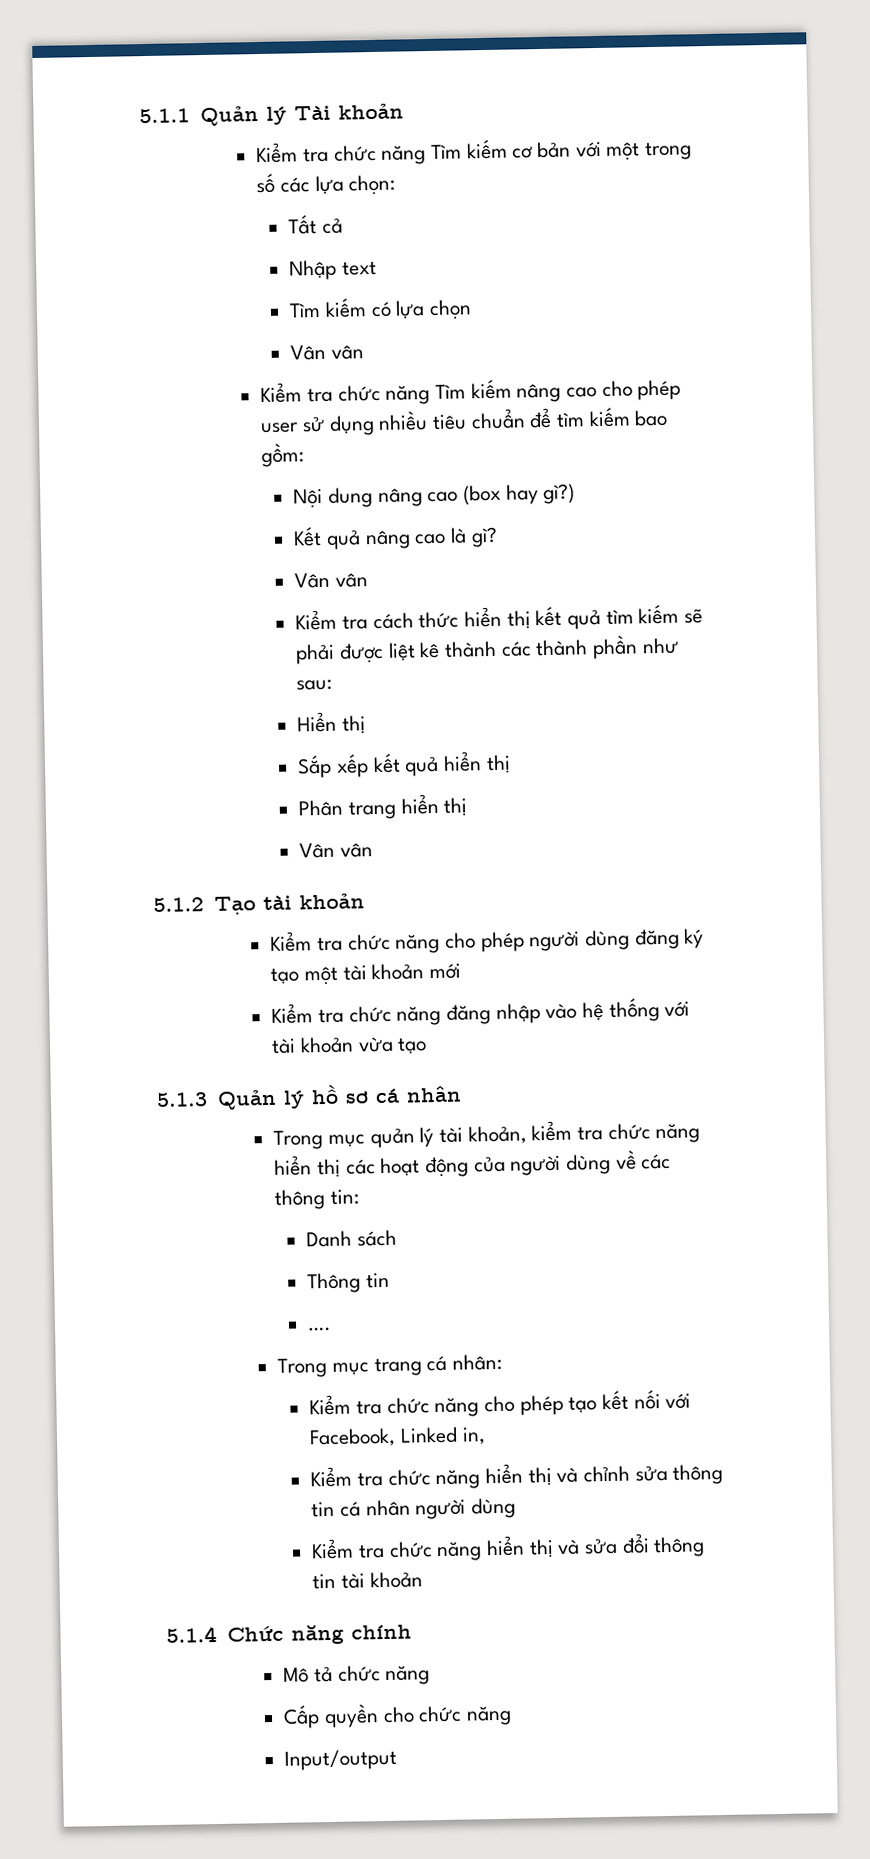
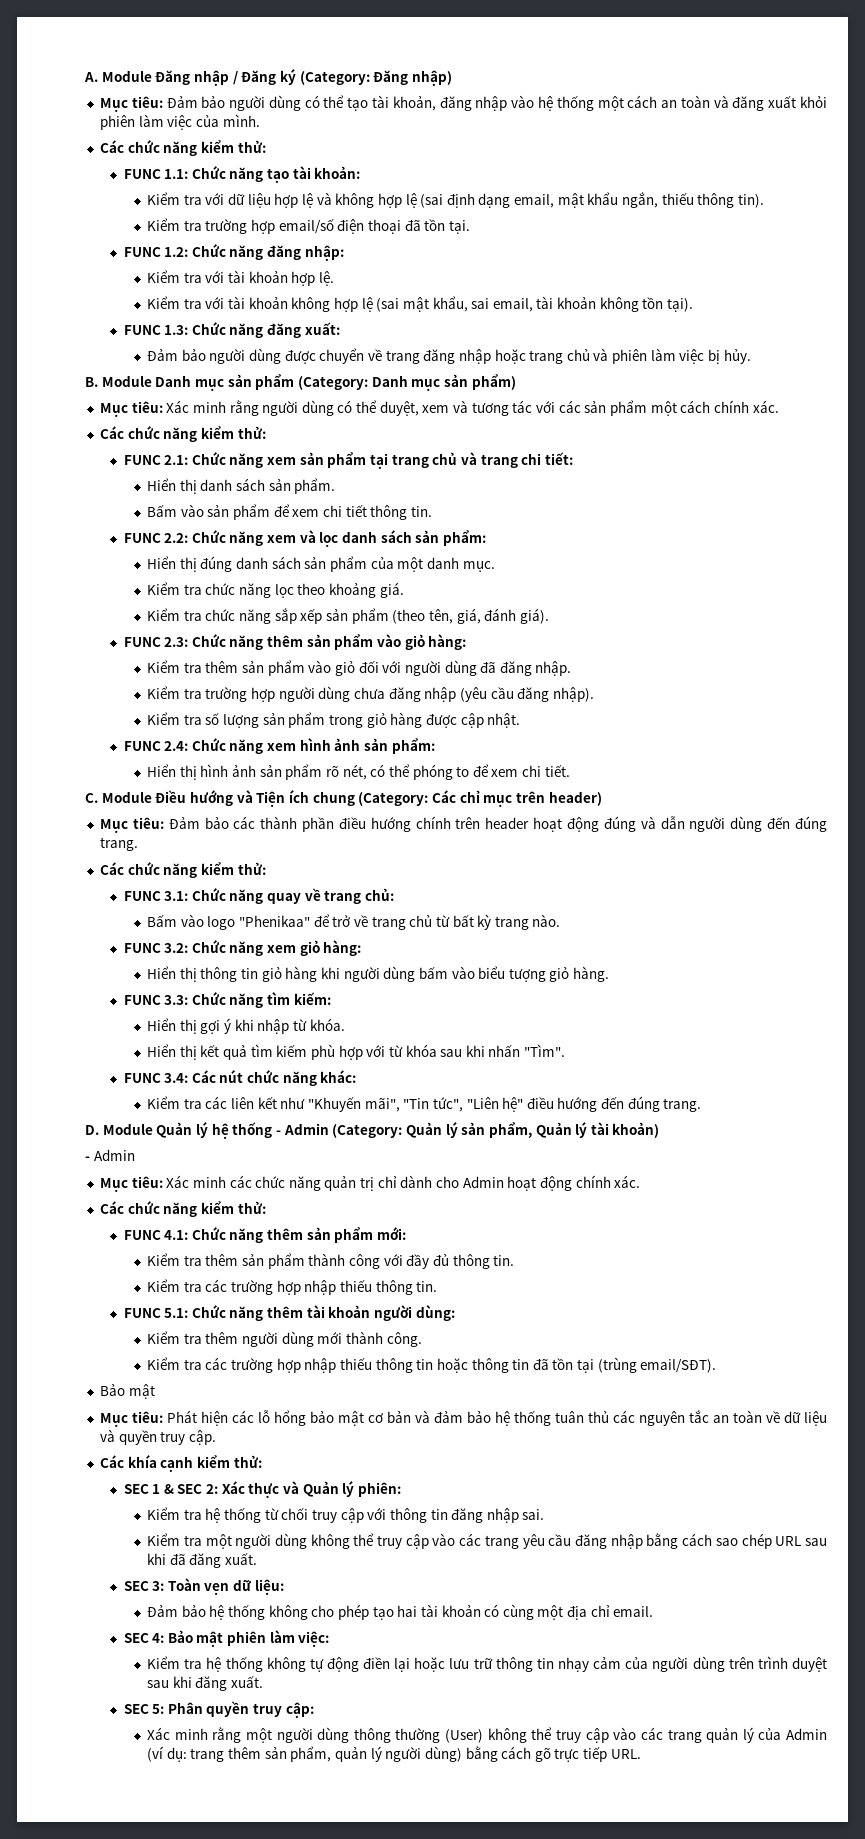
[139,103,404,127] [255,139,692,165] [256,173,396,196] [288,214,344,235] [289,259,378,281] [289,298,473,320] [290,344,365,361] [260,379,682,405] [260,407,669,436] [261,443,305,468] [293,483,576,509] [293,526,498,550] [294,572,369,589] [295,606,503,631] 5.1.1 Quản lý Tài khoản // Kiểm tra chức năng Tìm kiếm cơ bản với một trong số các lựa chọn: // Tất cả // Nhập text // Tìm kiếm có lựa chọn // Vân vân // Kiểm tra chức năng Tìm kiếm nâng cao cho phép user sử dụng nhiều tiêu chuẩn để tìm kiếm bao gồm: // Nội dung nâng cao (box hay gì?) // Kết quả nâng cao là gì? // Vân vân // Kiểm tra cách thức hiển -> [84,69,452,86] [99,95,827,112] [99,114,260,130] [99,140,266,156] [123,166,361,183] [147,192,764,208] [147,218,470,234] [123,244,344,261] [147,270,334,286] [147,296,694,312] [123,322,340,338] [147,348,751,364] [85,374,516,391] [99,400,779,417] [99,426,266,442] [123,452,573,469] [147,478,336,494] [147,504,432,520] [123,530,486,547] [147,556,495,572] [147,582,404,598] [147,608,549,624] [123,634,467,650] [147,660,572,676] [147,686,594,702] [147,712,521,728] [123,738,435,754] [147,764,570,780] [85,790,602,807] [99,816,827,833] [99,837,138,851] [99,862,266,878] [123,888,395,904] [147,914,561,930] [123,940,362,956] [147,966,610,982] [123,992,331,1008] [147,1018,345,1034] [147,1044,177,1057] A. Module Đăng nhập / Đăng ký (Category: Đăng nhập) // Mục tiêu: Đảm bảo người dùng có thể tạo tài khoản, đăng nhập vào hệ thống một cách an toàn và đăng xuất khỏi phiên làm việc của mình. // Các chức năng kiểm thử: // FUNC 1.1: Chức năng tạo tài khoản: // Kiểm tra với dữ liệu hợp lệ và không hợp lệ (sai định dạng email, mật khẩu ngắn, thiếu thông tin). // Kiểm tra trường hợp email/số điện thoại đã tồn tại. // FUNC 1.2: Chức năng đăng nhập: // Kiểm tra với tài khoản hợp lệ. // Kiểm tra với tài khoản không hợp lệ (sai mật khẩu, sai email, tài khoản không tồn tại). // FUNC 1.3: Chức năng đăng xuất: // Đảm bảo người dùng được chuyển về trang đăng nhập hoặc trang chủ và phiên làm việc bị hủy. // B. Module Danh mục sản phẩm (Category: Danh mục sản phẩm) // Mục tiêu: Xác minh rằng người dùng có thể duyệt, xem và tương tác với các sản phẩm một cách chính xác. // Các chức năng kiểm thử: // FUNC 2.1: Chức năng xem sản phẩm tại trang chủ và trang chi tiết: // Hiển thị danh sách sản phẩm. // Bấm vào sản phẩm để xem chi tiết thông tin. // FUNC 2.2: Chức năng xem và lọc danh sách sản phẩm: // Hiển thị đúng danh sách sản phẩm của một danh mục. // Kiểm tra chức năng lọc theo khoảng giá. // Kiểm tra chức năng sắp xếp sản phẩm (theo tên, giá, đánh giá). // FUNC 2.3: Chức năng thêm sản phẩm vào giỏ hàng: // Kiểm tra thêm sản phẩm vào giỏ đối với người dùng đã đăng nhập. // Kiểm tra trường hợp người dùng chưa đăng nhập (yêu cầu đăng nhập). // Kiểm tra số lượng sản phẩm trong giỏ hàng được cập nhật. // FUNC 2.4: Chức năng xem hình ảnh sản phẩm: // Hiển thị hình ảnh sản phẩm rõ nét, có thể phóng to để xem chi tiết. // C. Module Điều hướng và Tiện ích chung (Category: Các chỉ mục trên header) // Mục tiêu: Đảm bảo các thành phần điều hướng chính trên header hoạt động đúng và dẫn người dùng đến đúng trang. // Các chức năng kiểm thử: // FUNC 3.1: Chức năng quay về trang chủ: // Bấm vào logo "Phenikaa" để trở về trang chủ từ bất kỳ trang nào. // FUNC 3.2: Chức năng xem giỏ hàng: // Hiển thị thông tin giỏ hàng khi người dùng bấm vào biểu tượng giỏ hàng. // FUNC 3.3: Chức năng tìm kiếm: // Hiển thị gợi ý khi nhập từ khóa. // Hiển
[684,609,704,624] [295,635,679,665] [296,678,333,691] [297,711,367,734] [297,751,511,779] [298,793,468,820] [299,842,374,859] [153,893,365,915] [270,928,705,954] [270,963,461,986] [271,998,691,1026] [271,1036,428,1054] [156,1084,462,1110] [273,1120,701,1150] [274,1150,672,1178] [274,1188,359,1210] [306,1229,398,1248] [307,1272,391,1294] [308,1326,333,1332] [277,1353,502,1378] [309,1390,692,1418] [309,1426,486,1448] [310,1463,724,1490] [311,1497,517,1520] [311,1533,706,1562] [312,1571,423,1590] [166,1624,412,1645] [283,1665,431,1686] [283,1704,512,1729] [284,1748,398,1771] sẽ phải được liệt kê thành các thành phần như sau: // Hiển thị // Sắp xếp kết quả hiển thị // Phân trang hiển thị // Vân vân // 5.1.2 Tạo tài khoản // Kiểm tra chức năng cho phép người dùng đăng ký tạo một tài khoản mới // Kiểm tra chức năng đăng nhập vào hệ thống với tài khoản vừa tạo // 5.1.3 Quản lý hồ sơ cá nhân // Trong mục quản lý tài khoản, kiểm tra chức năng hiển thị các hoạt động của người dùng về các thông tin: // Danh sách // Thông tin // …. // Trong mục trang cá nhân: // Kiểm tra chức năng cho phép tạo kết nối với Facebook, Linked in, // Kiểm tra chức năng hiển thị và chỉnh sửa thông tin cá nhân người dùng // Kiểm tra chức năng hiển thị và sửa đổi thông tin tài khoản // 5.1.4 Chức năng chính // Mô tả chức năng // Cấp quyền cho chức năng // Input/output -> [310,1044,566,1060] [123,1070,357,1086] [147,1096,702,1112] [85,1122,660,1139] [85,1149,135,1161] [99,1175,641,1192] [99,1201,266,1217] [123,1227,407,1243] [147,1253,515,1269] [147,1279,438,1295] [123,1305,455,1321] [147,1331,422,1347] [147,1357,717,1373] [99,1384,155,1399] [99,1410,828,1427] [99,1429,216,1445] [99,1455,262,1472] [123,1481,401,1498] [147,1507,545,1523] [147,1533,827,1549] [147,1552,258,1568] [123,1578,284,1595] [147,1604,654,1620] [123,1630,330,1647] [147,1656,828,1672] [147,1675,264,1691] [123,1701,314,1718] [147,1727,828,1743] [147,1746,641,1762] phù hợp với từ khóa sau khi nhấn "Tìm". // FUNC 3.4: Các nút chức năng khác: // Kiểm tra các liên kết như "Khuyến mãi", "Tin tức", "Liên hệ" điều hướng đến đúng trang. // D. Module Quản lý hệ thống - Admin (Category: Quản lý sản phẩm, Quản lý tài khoản) // - Admin // Mục tiêu: Xác minh các chức năng quản trị chỉ dành cho Admin hoạt động chính xác. // Các chức năng kiểm thử: // FUNC 4.1: Chức năng thêm sản phẩm mới: // Kiểm tra thêm sản phẩm thành công với đầy đủ thông tin. // Kiểm tra các trường hợp nhập thiếu thông tin. // FUNC 5.1: Chức năng thêm tài khoản người dùng: // Kiểm tra thêm người dùng mới thành công. // Kiểm tra các trường hợp nhập thiếu thông tin hoặc thông tin đã tồn tại (trùng email/SĐT). // Bảo mật // Mục tiêu: Phát hiện các lỗ hổng bảo mật cơ bản và đảm bảo hệ thống tuân thủ các nguyên tắc an toàn về dữ liệu và quyền truy cập. // Các khía cạnh kiểm thử: // SEC 1 & SEC 2: Xác thực và Quản lý phiên: // Kiểm tra hệ thống từ chối truy cập với thông tin đăng nhập sai. // Kiểm tra một người dùng không thể truy cập vào các trang yêu cầu đăng nhập bằng cách sao chép URL sau khi đã đăng xuất. // SEC 3: Toàn vẹn dữ liệu: // Đảm bảo hệ thống không cho phép tạo hai tài khoản có cùng một địa chỉ email. // SEC 4: Bảo mật phiên làm việc: // Kiểm tra hệ thống không tự động điền lại hoặc lưu trữ thông tin nhạy cảm của người dùng trên trình duyệt sau khi đăng xuất. // SEC 5: Phân quyền truy cập: // Xác minh rằng một người dùng thông thường (User) không thể truy cập vào các trang quản lý của Admin (ví dụ: trang thêm sản phẩm, quản lý người dùng) bằng cách gõ trực tiếp URL.

